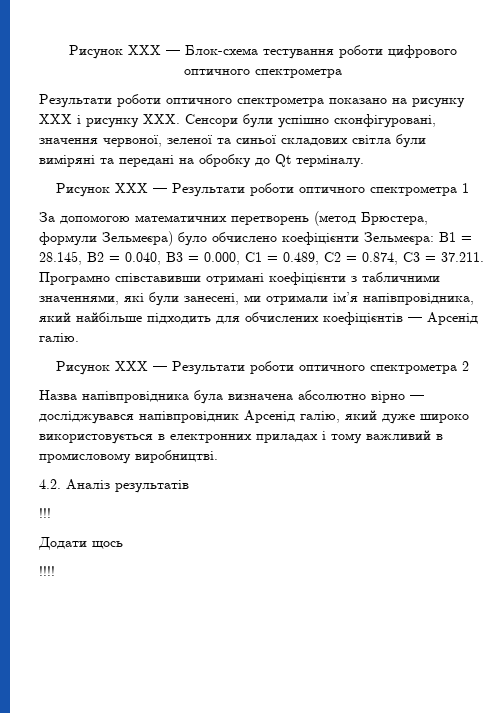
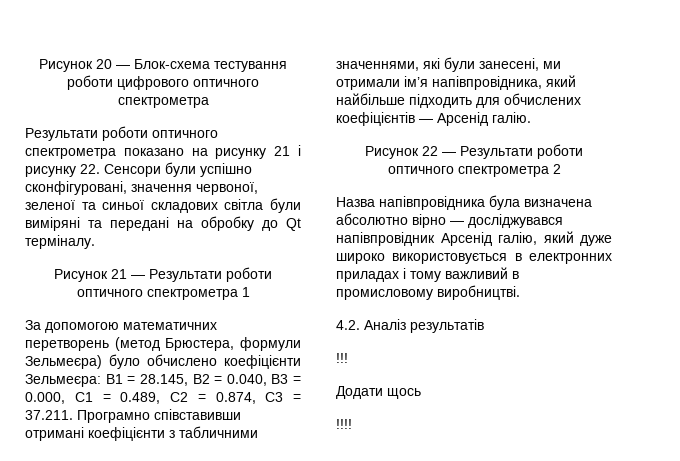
[68,45,161,59] Рисунок ХХХ -> [39,59,112,72] Рисунок 20
[39,114,72,124] ХХХ -> [274,146,291,156] 21
[143,114,180,124] ХХХ. -> [80,164,100,174] 22.
[115,183,148,193] ХХХ -> [111,269,127,279] 21
[115,361,148,371] ХХХ -> [422,146,438,156] 22

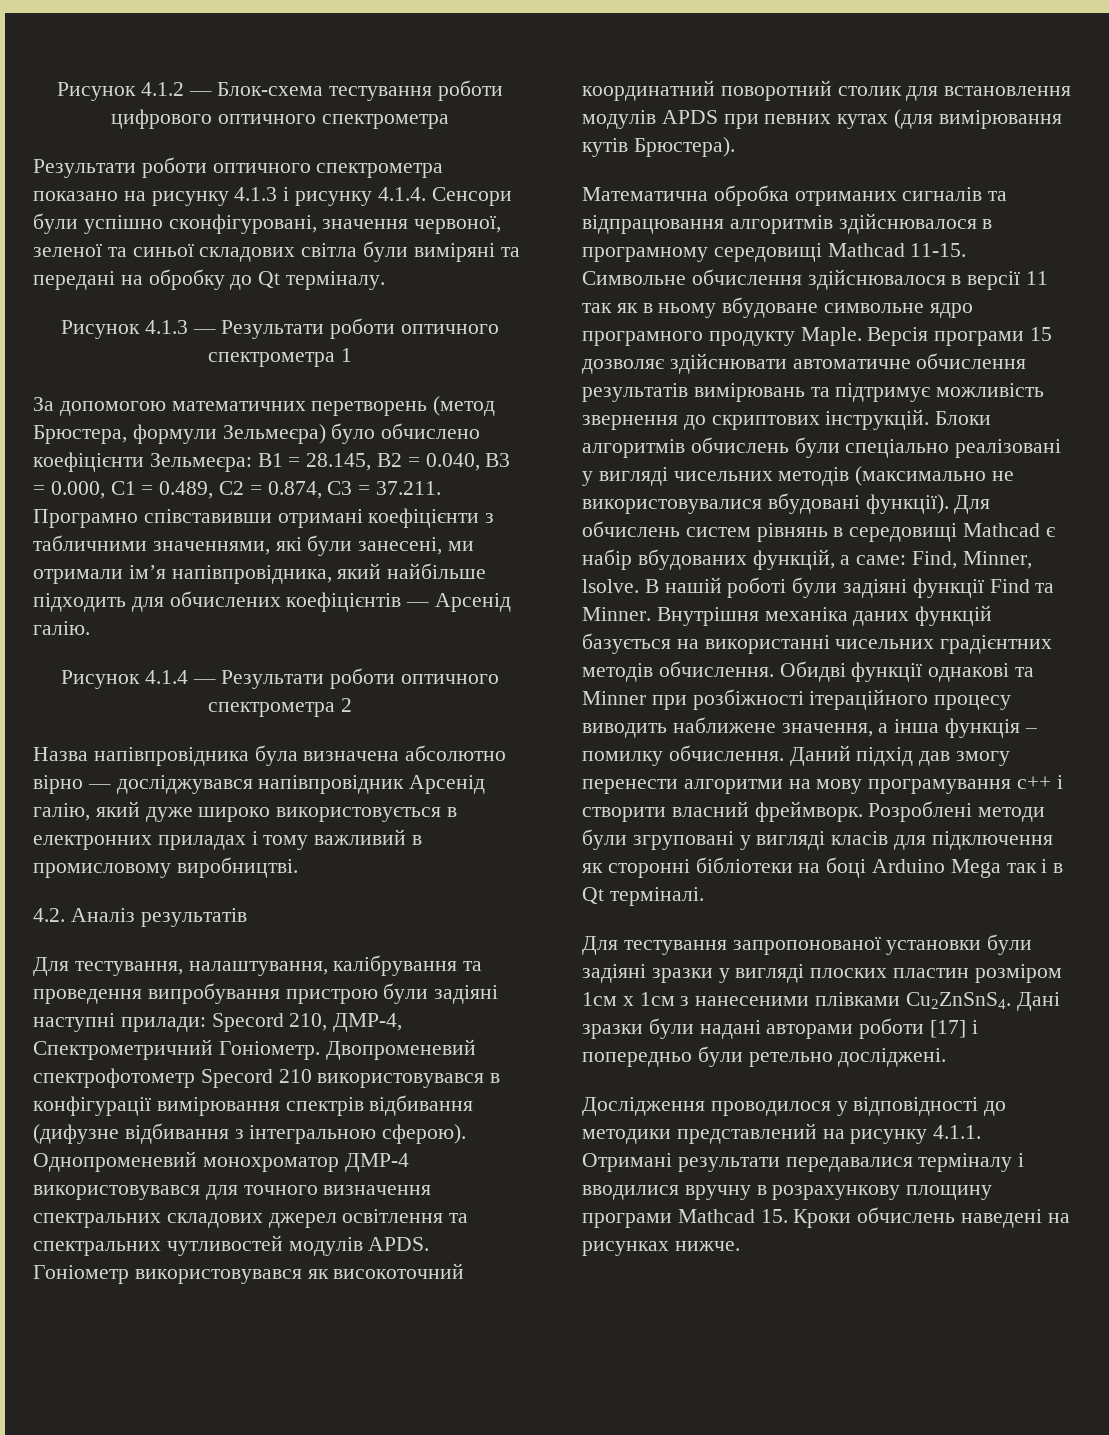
[39,59,112,72] Рисунок 20 -> [56,82,184,101] Рисунок 4.1.2
[274,146,291,156] 21 -> [234,187,278,201] 4.1.3
[80,164,100,174] 22. -> [377,187,426,201] 4.1.4.
[111,269,127,279] 21 -> [144,320,188,334] 4.1.3
[422,146,438,156] 22 -> [144,670,188,684] 4.1.4
[336,353,348,363] [336,386,421,399] [336,419,352,429] !!! // Додати щось // !!!! -> [33,955,483,976] [33,983,499,1004] [33,1013,403,1032] [33,1039,476,1060] [33,1068,501,1088] [33,1095,474,1116] [33,1123,467,1144] [33,1151,409,1172] [33,1185,432,1200] [33,1209,469,1228] [33,1235,430,1256] [33,1263,465,1284] [582,80,1072,101] [582,109,1062,129] [582,137,735,157] [582,185,1008,206] [582,213,993,234] [582,243,967,262] [582,269,1049,290] [582,297,973,318] [582,327,1053,346] [582,353,1027,374] [582,383,1045,402] [582,409,992,430] [582,437,1062,458] [582,466,1015,486] [582,493,991,514] [582,521,1055,542] [582,549,1032,570] [582,577,1055,598] [582,605,993,626] [582,633,1053,654] [582,661,1035,682] [582,689,1012,710] [582,717,1037,738] [582,745,1011,766] [582,775,1063,794] [582,801,1046,822] [582,829,1053,850] [582,857,1064,878] [582,887,704,906] [582,934,1033,955] [582,964,1062,983] [582,992,1060,1011] [582,1018,978,1039] [582,1046,947,1067] [582,1097,1007,1116] [582,1123,982,1144] [582,1153,1025,1172] [582,1185,993,1200] [582,1207,1070,1228] [582,1241,740,1256] Для тестування, налаштування, калібрування та проведення випробування пристрою були задіяні наступні прилади: Specord 210, ДМР-4, Спектрометричний Гоніометр. Двопроменевий спектрофотометр Specord 210 використовувався в конфігурації вимірювання спектрів відбивання (дифузне відбивання з інтегральною сферою). Однопроменевий монохроматор ДМР-4 використовувався для точного визначення спектральних складових джерел освітлення та спектральних чутливостей модулів APDS. Гоніометр використовувався як високоточний координатний поворотний столик для встановлення модулів APDS при певних кутах (для вимірювання кутів Брюстера). // Математична обробка отриманих сигналів та відпрацювання алгоритмів здійснювалося в програмному середовищі Mathcad 11-15. Символьне обчислення здійснювалося в версії 11 так як в ньому вбудоване символьне ядро програмного продукту Maple. Версія програми 15 дозволяє здійснювати автоматичне обчислення результатів вимірювань та підтримує можливість звернення до скриптових інструкцій. Блоки алгоритмів обчислень були спеціально реалізовані у вигляді чисельних методів (максимально не використовувалися вбудовані функції). Для обчислень систем рівнянь в середовищі Mathcad є набір вбудованих функцій, а саме: Find, Minner, lsolve. В нашій роботі були задіяні функції Find та Minner. Внутрішня механіка даних функцій базується на використанні чисельних градієнтних методів обчислення. Обидві функції однакові та Minner при розбіжності ітераційного процесу виводить наближене значення, а інша функція – помилку обчислення. Даний підхід дав змогу перенести алгоритми на мову програмування с++ і створити власний фреймворк. Розроблені методи були згруповані у вигляді класів для підключення як сторонні бібліотеки на боці Arduino Mega так і в Qt терміналі. // Для тестування запропонованої установки були задіяні зразки у вигляді плоских пластин розміром 1см х 1см з нанесеними плівками Cu2ZnSnS4. Дані зразки були надані авторами роботи [17] і попередньо були ретельно досліджені. // Дослідження проводилося у відповідності до методики представлений на рисунку 4.1.1. Отримані результати передавалися терміналу і вводилися вручну в розрахункову площину програми Mathcad 15. Кроки обчислень наведені на рисунках нижче.

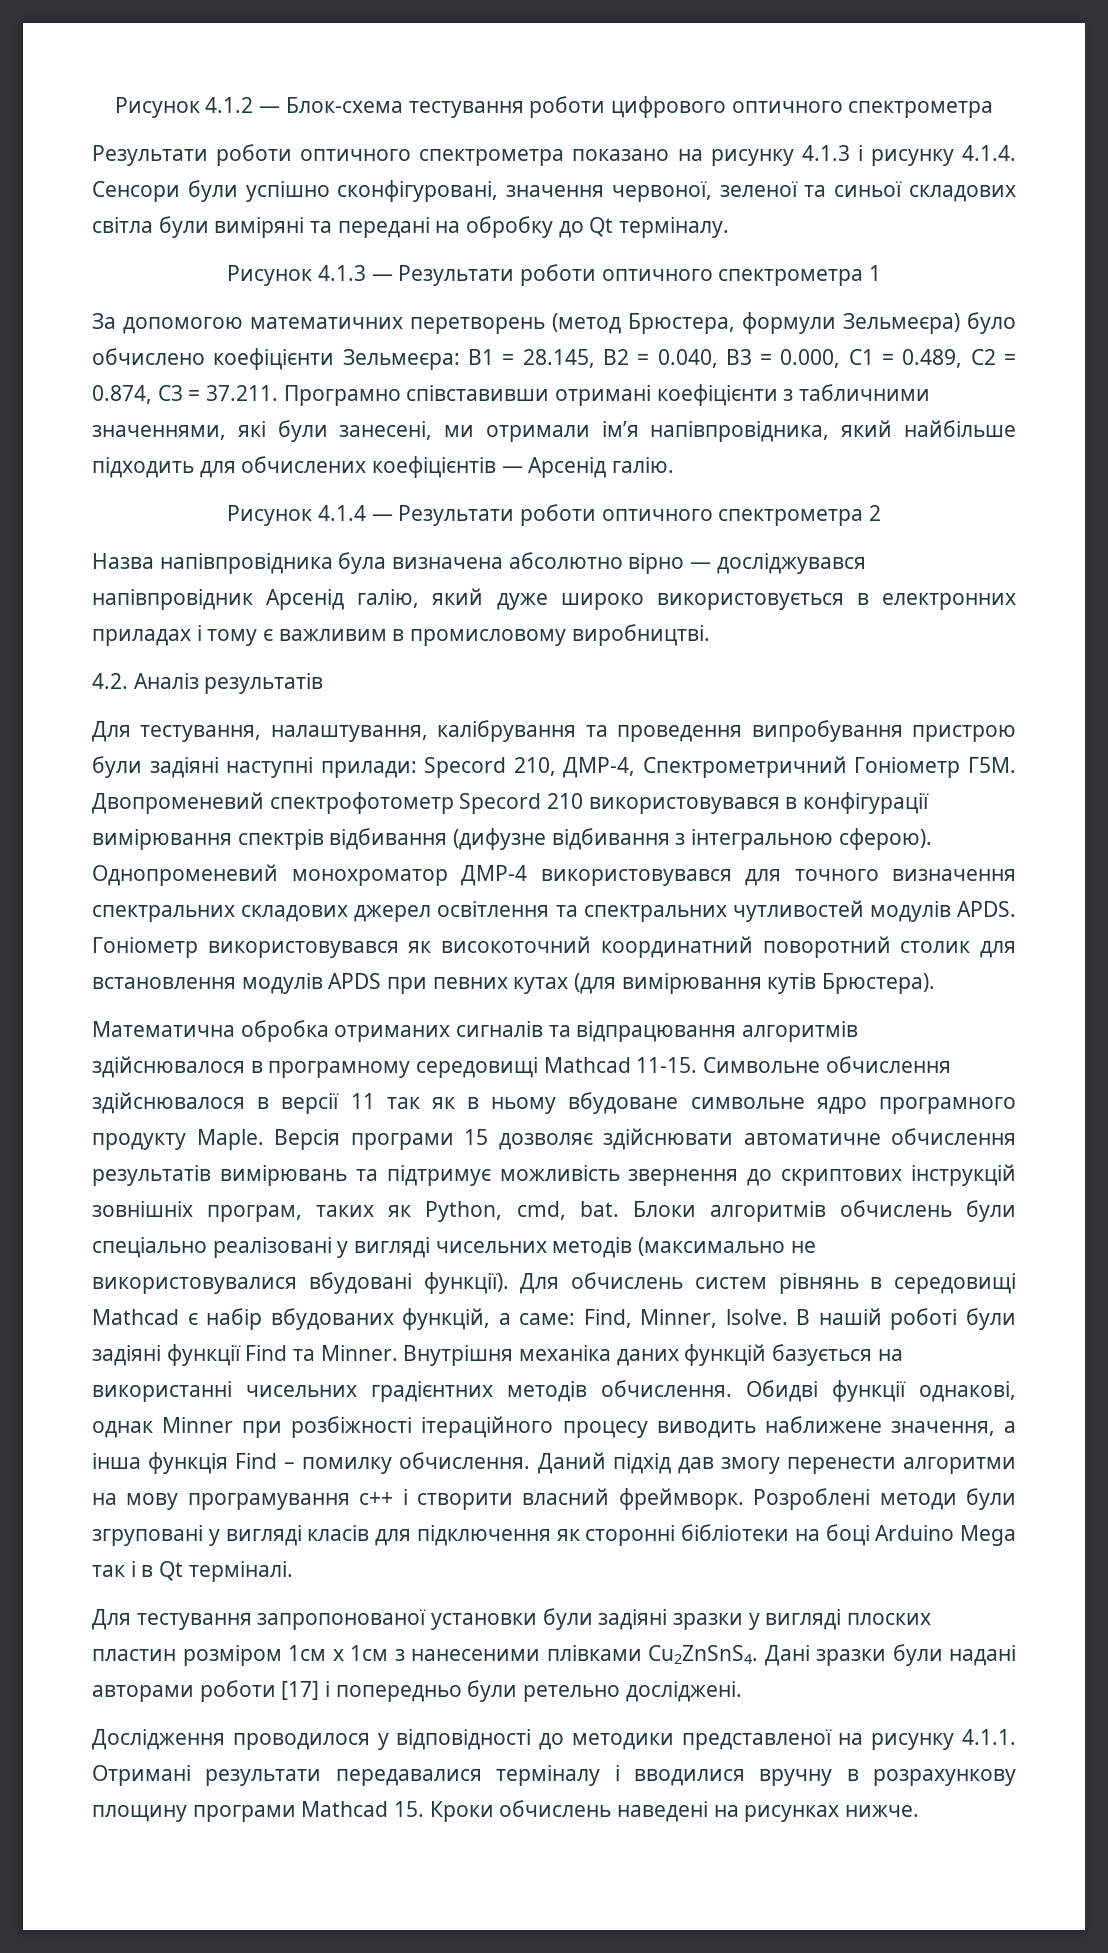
[314,829,407,845] важливий -> [263,629,387,641] є важливим
[218,1041,320,1060] Гоніометр. -> [854,757,1016,778] Гоніометр Г5М.
[825,409,930,430] інструкцій. -> [911,1164,1016,1186] [92,1201,619,1222] інструкцій зовнішніх програм, таких як Python, cmd, bat.
[928,663,1035,682] однакові та -> [919,1381,1016,1402] [92,1421,153,1438] однакові, однак
(1021, 728) none -> [235,1453,278,1469] Find
[676,1123,817,1144] представлений -> [681,1729,832,1750] представленої

